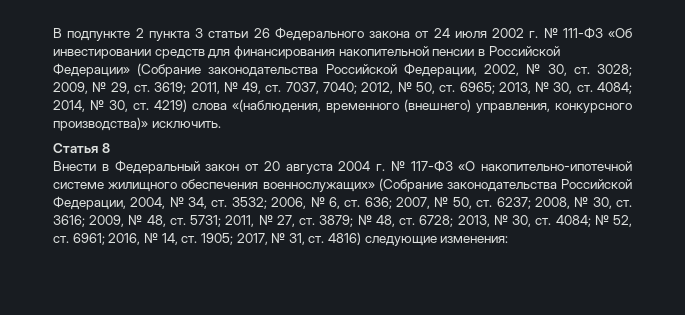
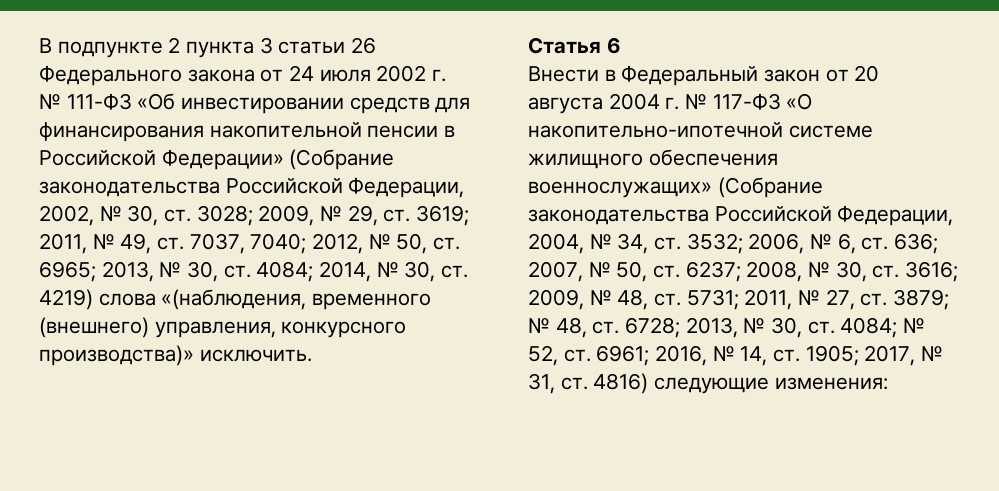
[101,143,110,153] 8 -> [606,37,621,54] 6

